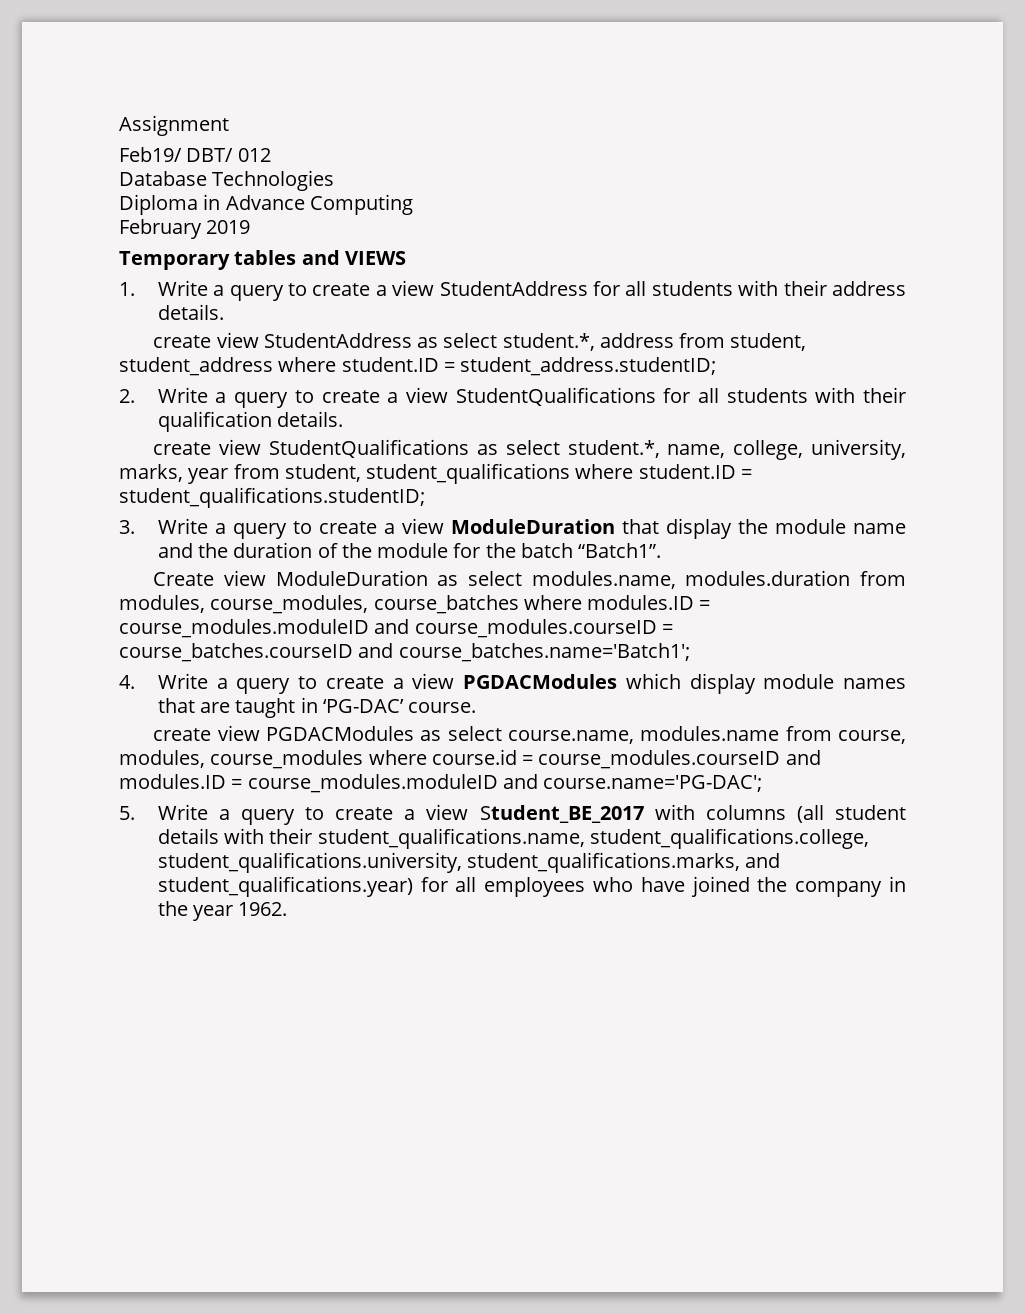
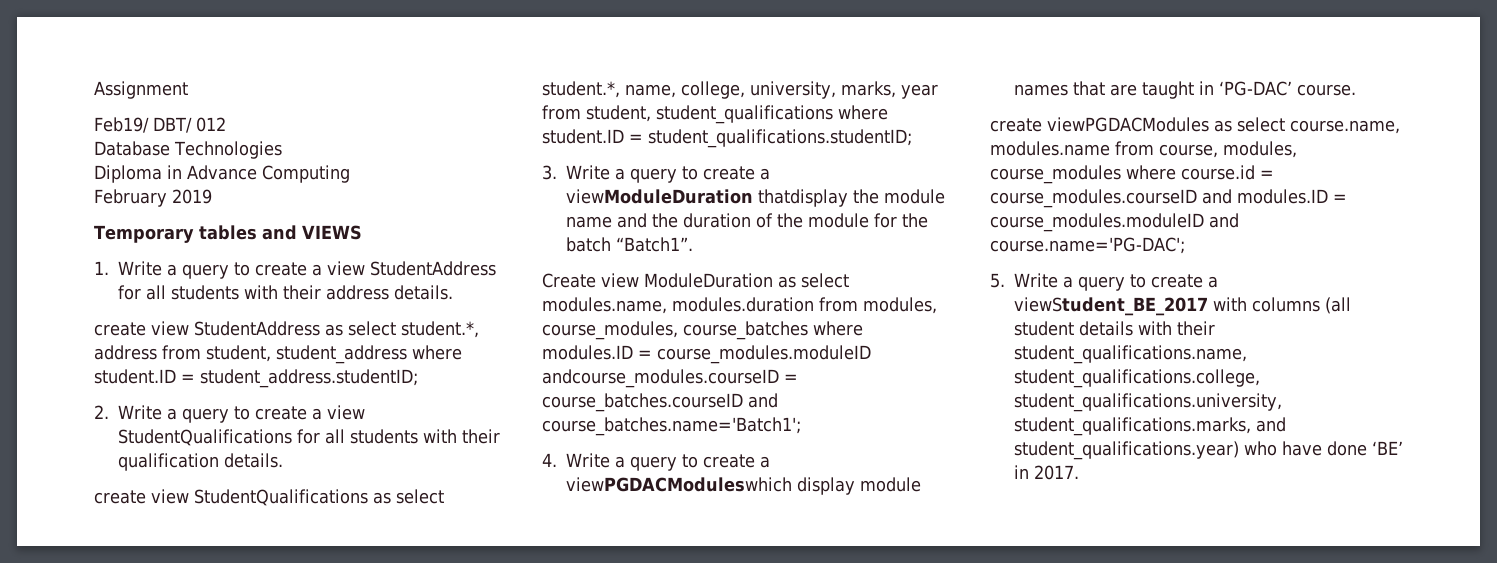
[401,518,732,539] view ModuleDuration that display -> [566,189,848,207] viewModuleDuration thatdisplay
[374,619,657,638] and course_modules.courseID -> [542,369,779,388] andcourse_modules.courseID
[412,673,681,689] view PGDACModules which -> [566,477,792,492] viewPGDACModuleswhich
[217,725,414,741] view PGDACModules -> [1047,117,1209,132] viewPGDACModules
[426,804,644,823] view Student_BE_2017 -> [1014,297,1208,316] viewStudent_BE_2017
[420,876,907,897] [157,901,288,921] for all employees who have joined the company in the year 1962. -> [1244,441,1403,456] [1014,465,1079,480] who have done ‘BE’ in 2017.

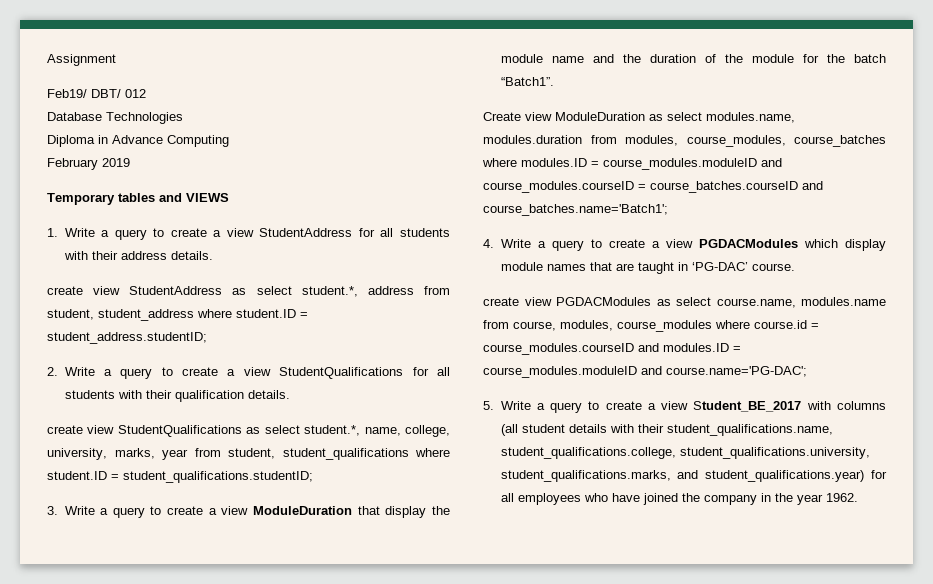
[566,189,848,207] viewModuleDuration thatdisplay -> [221,506,427,518] view ModuleDuration that display
[542,369,779,388] andcourse_modules.courseID -> [761,158,782,167] [483,181,634,193] and course_modules.courseID
[566,477,792,492] viewPGDACModuleswhich -> [665,239,838,248] view PGDACModules which
[1047,117,1209,132] viewPGDACModules -> [524,297,651,306] view PGDACModules
[1014,297,1208,316] viewStudent_BE_2017 -> [661,401,802,412] view Student_BE_2017
[1244,441,1403,456] [1014,465,1079,480] who have done ‘BE’ in 2017. -> [871,470,887,479] [500,493,858,505] for all employees who have joined the company in the year 1962.

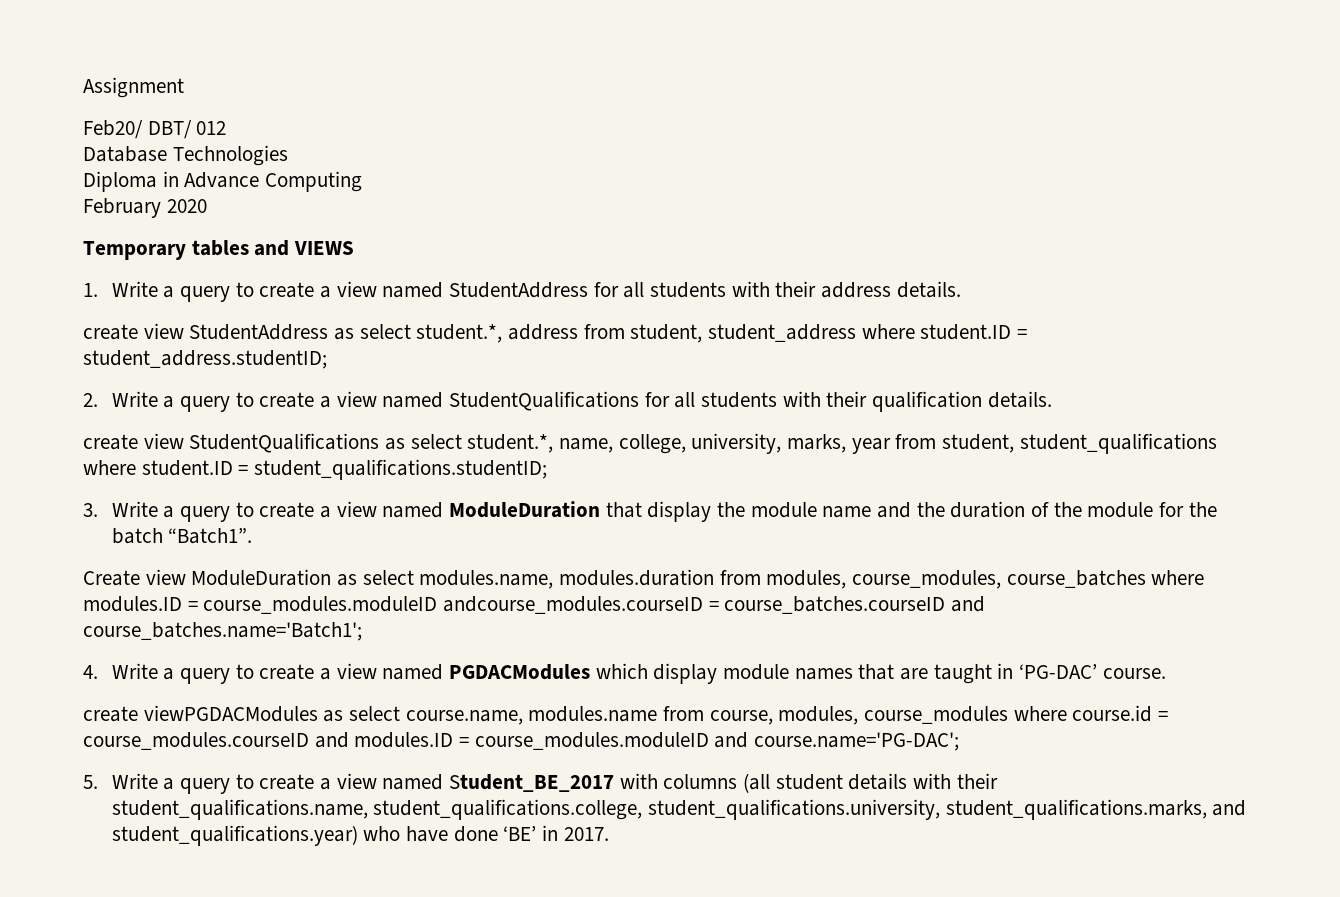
[47,89,87,98] Feb19/ -> [83,120,143,139] Feb20/
[102,158,130,167] 2019 -> [166,199,207,213] 2020
(254, 232) none -> [382,282,444,298] named
(271, 371) none -> [382,392,444,408] named
(249, 510) none -> [382,502,444,518] named
[761,158,782,167] [483,181,634,193] and course_modules.courseID -> [443,596,704,614] andcourse_modules.courseID
(693, 243) none -> [382,664,444,680] named
[524,297,651,306] view PGDACModules -> [143,705,318,722] viewPGDACModules
(689, 405) none -> [382,774,444,790] named
[871,470,887,479] [500,493,858,505] for all employees who have joined the company in the year 1962. -> [363,825,609,842] who have done ‘BE’ in 2017.

